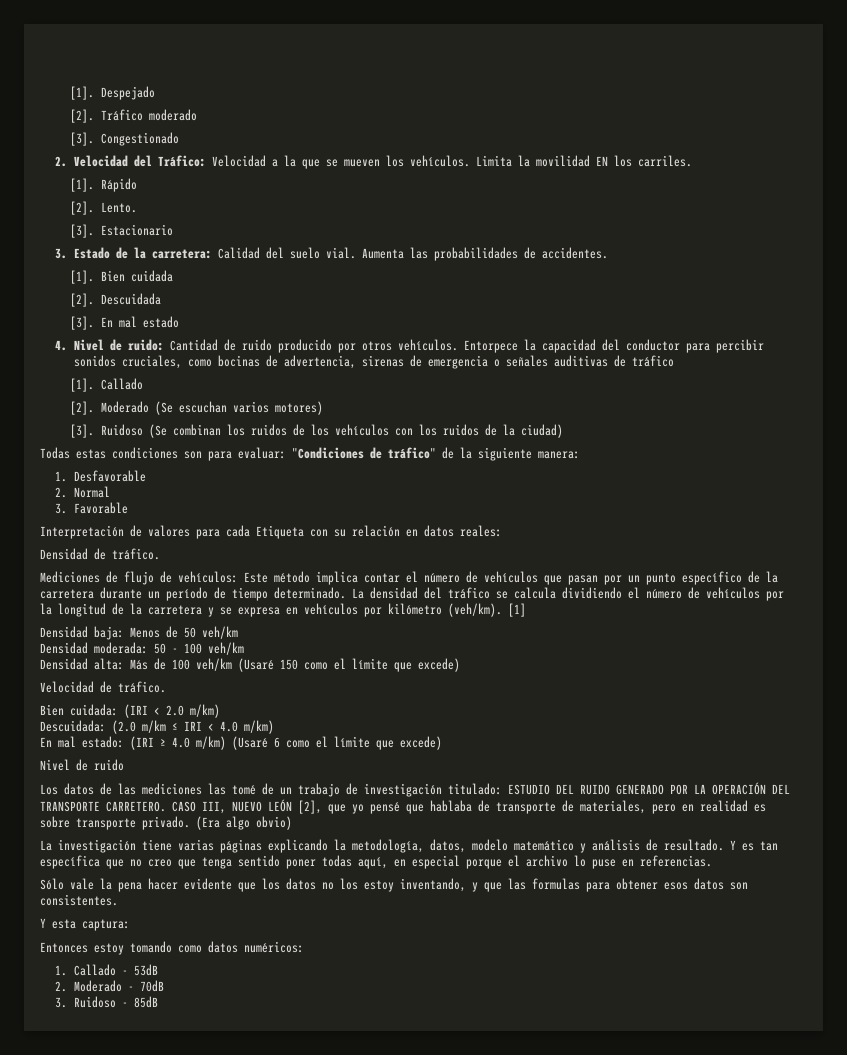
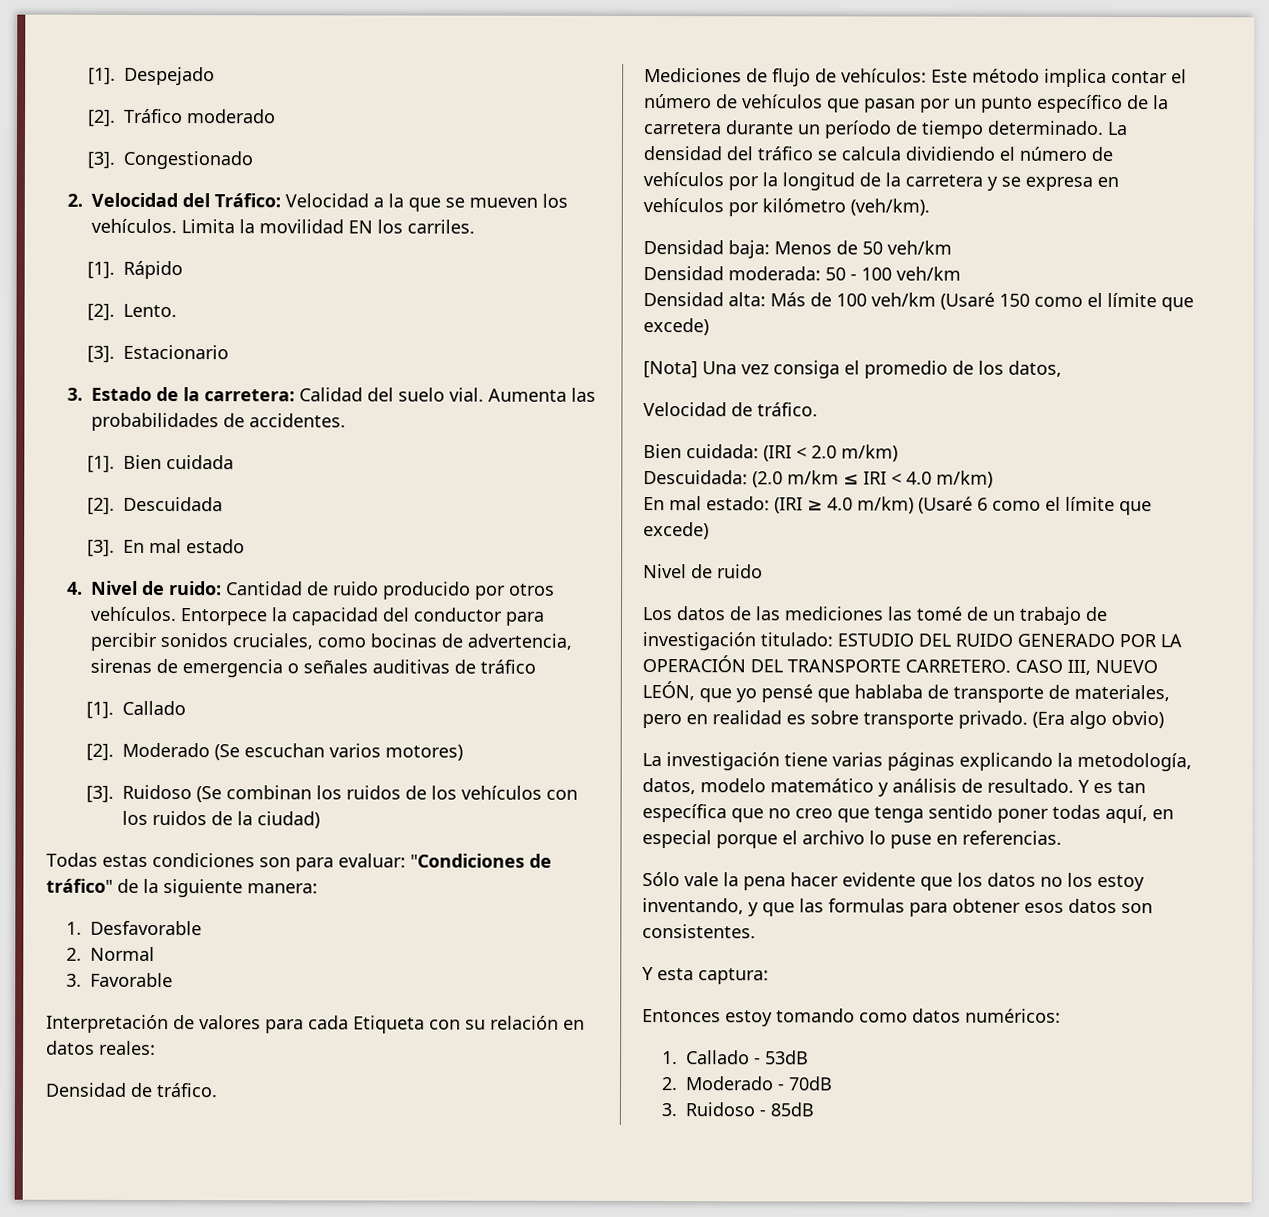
[508,603,526,617] [1] -> (930, 207) none
(460, 665) none -> [643,360,1062,379] // [Nota] Una vez consiga el promedio de los datos,
[268,799,322,814] LEÓN [2], -> [642,681,695,701] LEÓN,

